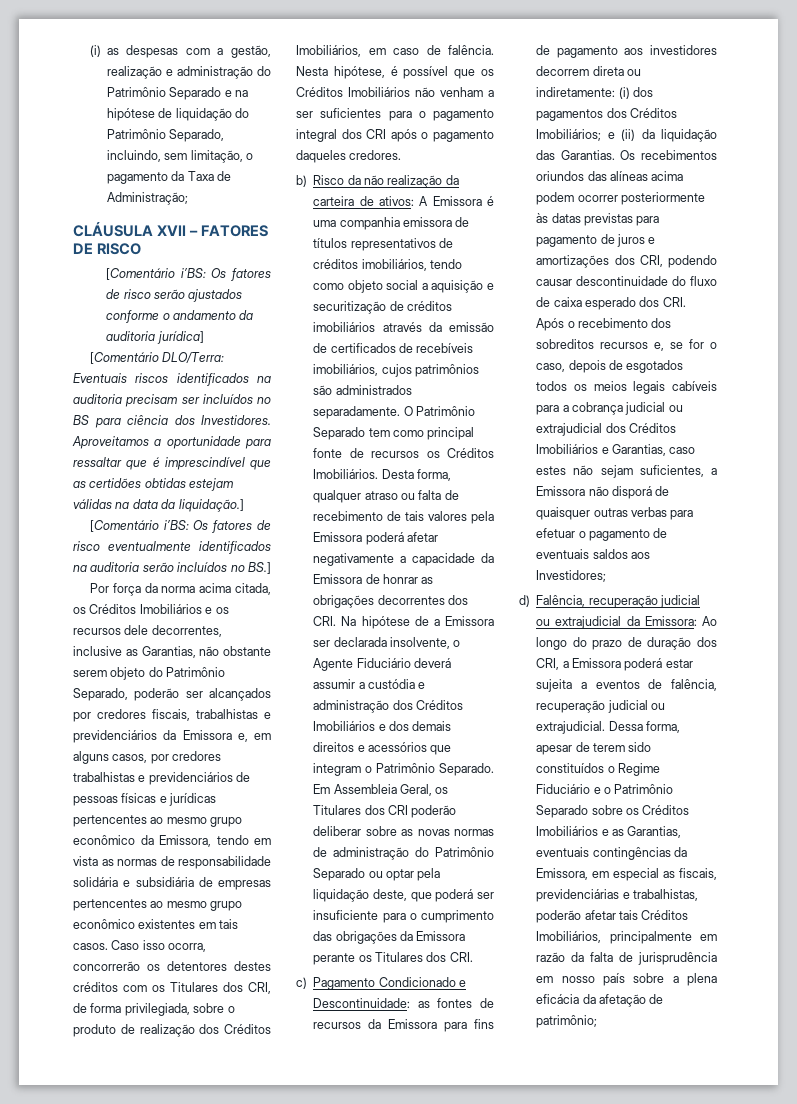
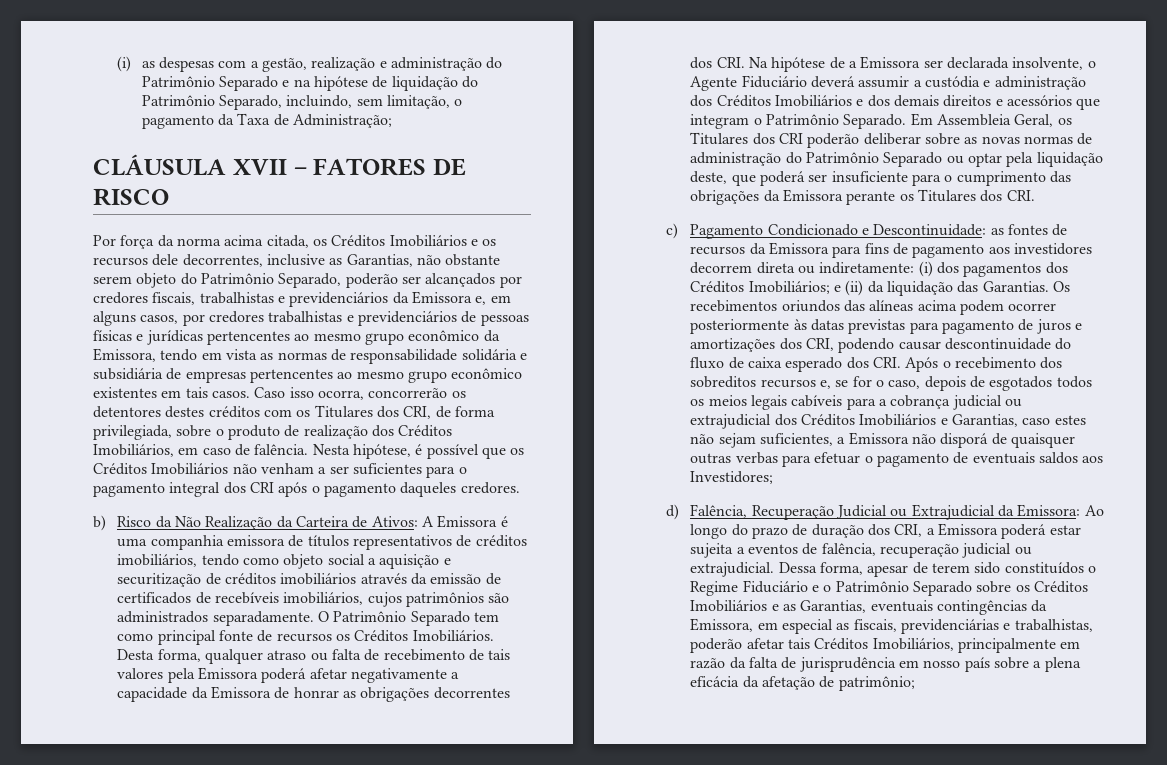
[106,268,271,281] [106,289,243,302] [106,310,254,323] [106,331,204,344] [89,352,225,364] [73,373,271,386] [73,394,271,407] [73,415,271,428] [72,436,271,449] [73,457,271,470] [73,478,235,491] [73,499,244,512] [89,520,271,533] [73,541,271,554] [73,562,271,574] // [Comentário i’BS: Os fatores de risco serão ajustados conforme o andamento da auditoria jurídica] // [Comentário DLO/Terra: Eventuais riscos identificados na auditoria precisam ser incluídos no BS para ciência dos Investidores. Aproveitamos a oportunidade para ressaltar que é imprescindível que as certidões obtidas estejam válidas na data da liquidação.] // [Comentário i’BS: Os fatores de risco eventualmente identificados na auditoria serão incluídos no BS.] -> (169, 197) none
[364,175,459,188] [313,196,414,206] não realização da carteira de ativos: -> [174,516,418,530] Não Realização da Carteira de Ativos:
[588,595,700,608] [536,616,622,629] recuperação judicial ou extrajudicial -> [751,504,995,520] Recuperação Judicial ou Extrajudicial

